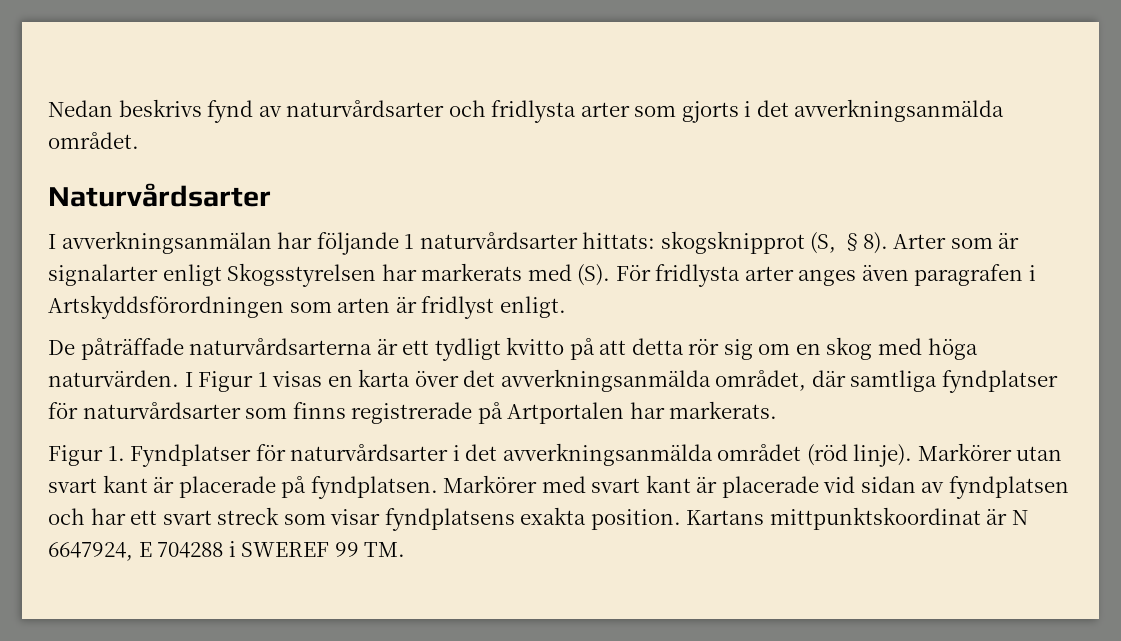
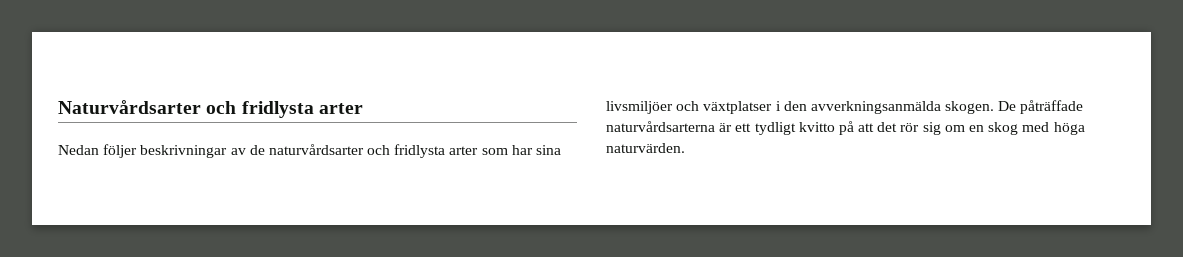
[48,99,282,123] Nedan beskrivs fynd av -> [58,100,363,118] [58,144,265,158] Naturvårdsarter och fridlysta arter // Nedan följer beskrivningar av de
[681,99,1005,123] [48,132,139,149] [48,183,271,207] [48,231,1020,255] [48,263,1036,287] [48,295,566,319] gjorts i det avverkningsanmälda området. // Naturvårdsarter // I avverkningsanmälan har följande 1 naturvårdsarter hittats: skogsknipprot (S, §8). Arter som är signalarter enligt Skogsstyrelsen har markerats med (S). För fridlysta arter anges även paragrafen i Artskyddsförordningen som arten är fridlyst enligt. // -> [511,145,562,155] [606,101,995,114] har sina livsmiljöer och växtplatser i den avverkningsanmälda skogen.
[631,338,684,355] detta -> [877,122,898,132] det
[184,369,1058,393] [48,401,778,424] [48,443,1063,467] [48,475,1070,499] [48,507,1028,531] [48,541,406,561] I Figur 1 visas en karta över det avverkningsanmälda området, där samtliga fyndplatser för naturvårdsarter som finns registrerade på Artportalen har markerats. // Figur 1. Fyndplatser för naturvårdsarter i det avverkningsanmälda området (röd linje). Markörer utan svart kant är placerade på fyndplatsen. Markörer med svart kant är placerade vid sidan av fyndplatsen och har ett svart streck som visar fyndplatsens exakta position. Kartans mittpunktskoordinat är N 6647924, E 704288 i SWEREF 99 TM. -> (685, 148) none

